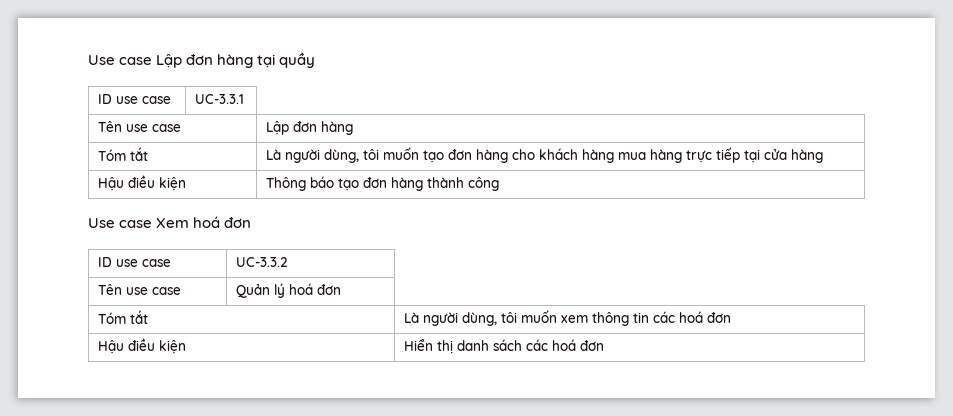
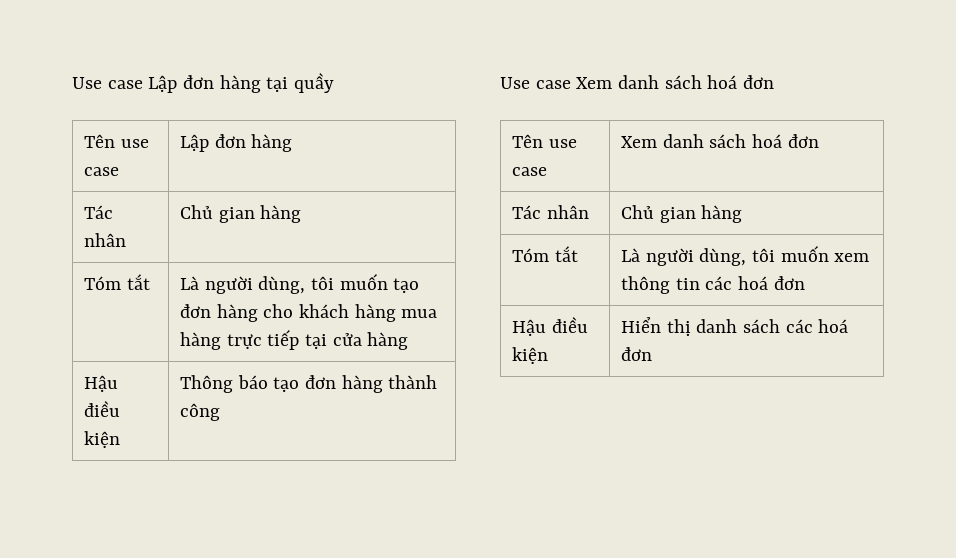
[97,94,171,104] [194,94,244,104] // ID use case | UC-3.3.1 -> (335, 83) none
(353, 128) none -> [83,205,113,219] [83,233,126,247] [179,205,302,223] // Tác nhân | Chủ gian hàng
[193,216,252,228] [97,257,171,267] [235,257,287,267] [97,284,181,295] [235,283,341,298] hoá đơn // ID use case | UC-3.3.2 // Tên use case | Quản lý hoá đơn -> [618,75,775,89] [511,134,577,148] [511,167,547,176] [620,134,819,148] [511,205,589,219] [620,205,743,223] danh sách hoá đơn // Tên use case | Xem danh sách hoá đơn // Tác nhân | Chủ gian hàng

